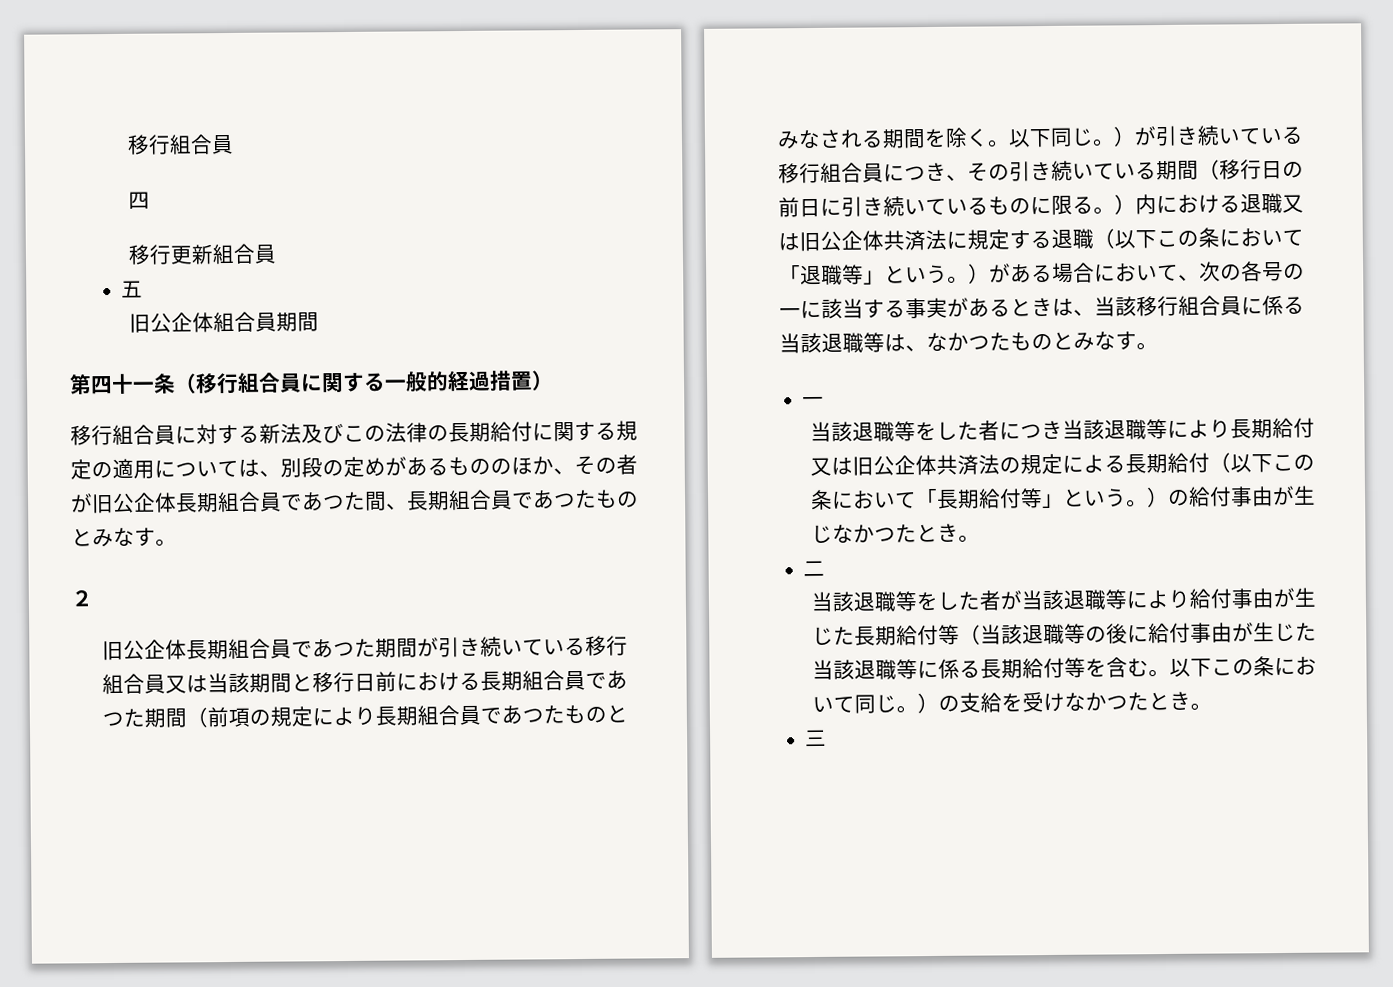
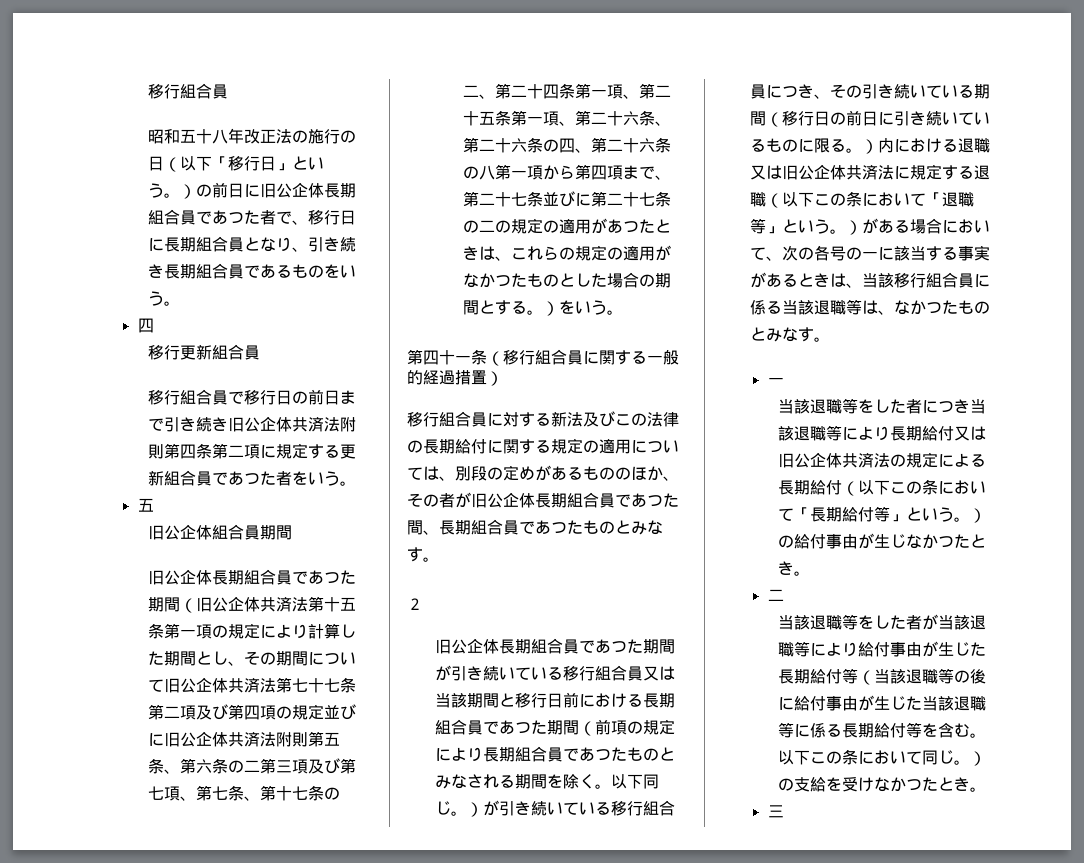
[127,191,150,210] [127,243,277,265] 四 // 移行更新組合員 -> [148,128,357,144] [148,156,325,172] [148,182,357,199] [148,209,357,225] [148,236,357,252] [148,263,357,279] [148,291,181,306] [137,318,154,333] [148,344,261,360] [148,389,357,405] [148,416,357,432] [148,443,357,459] [148,470,357,486] 昭和五十八年改正法の施行の日（以下「移行日」という。）の前日に旧公企体長期組合員であつた者で、移行日に長期組合員となり、引き続き長期組合員であるものをいう。 // 四 // 移行更新組合員 // 移行組合員で移行日の前日まで引き続き旧公企体共済法附則第四条第二項に規定する更新組合員であつた者をいう。
(319, 322) none -> [148,569,357,585] [148,596,357,613] [148,623,357,639] [148,651,357,666] [148,677,357,693] [148,704,357,720] [148,731,341,747] [148,758,357,774] [148,785,341,801] [463,83,672,99] [463,110,672,126] [463,137,672,153] [463,164,672,180] [463,191,672,207] [463,218,672,234] [463,245,672,261] [463,272,672,288] [463,300,624,316] // 旧公企体長期組合員であつた期間（旧公企体共済法第十五条第一項の規定により計算した期間とし、その期間について旧公企体共済法第七十七条第二項及び第四項の規定並びに旧公企体共済法附則第五条、第六条の二第三項及び第七項、第七条、第十七条の二、第二十四条第一項、第二十五条第一項、第二十六条、第二十六条の四、第二十六条の八第一項から第四項まで、第二十七条並びに第二十七条の二の規定の適用があつたときは、これらの規定の適用がなかつたものとした場合の期間とする。）をいう。

